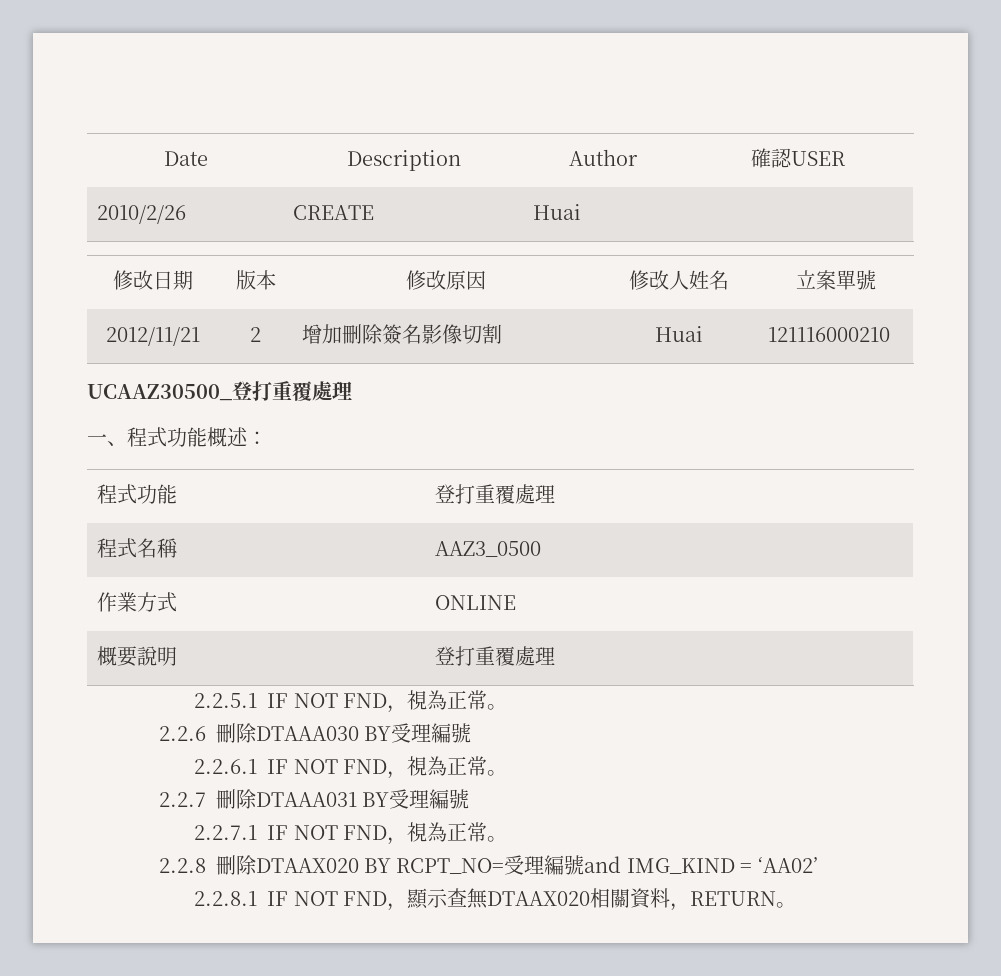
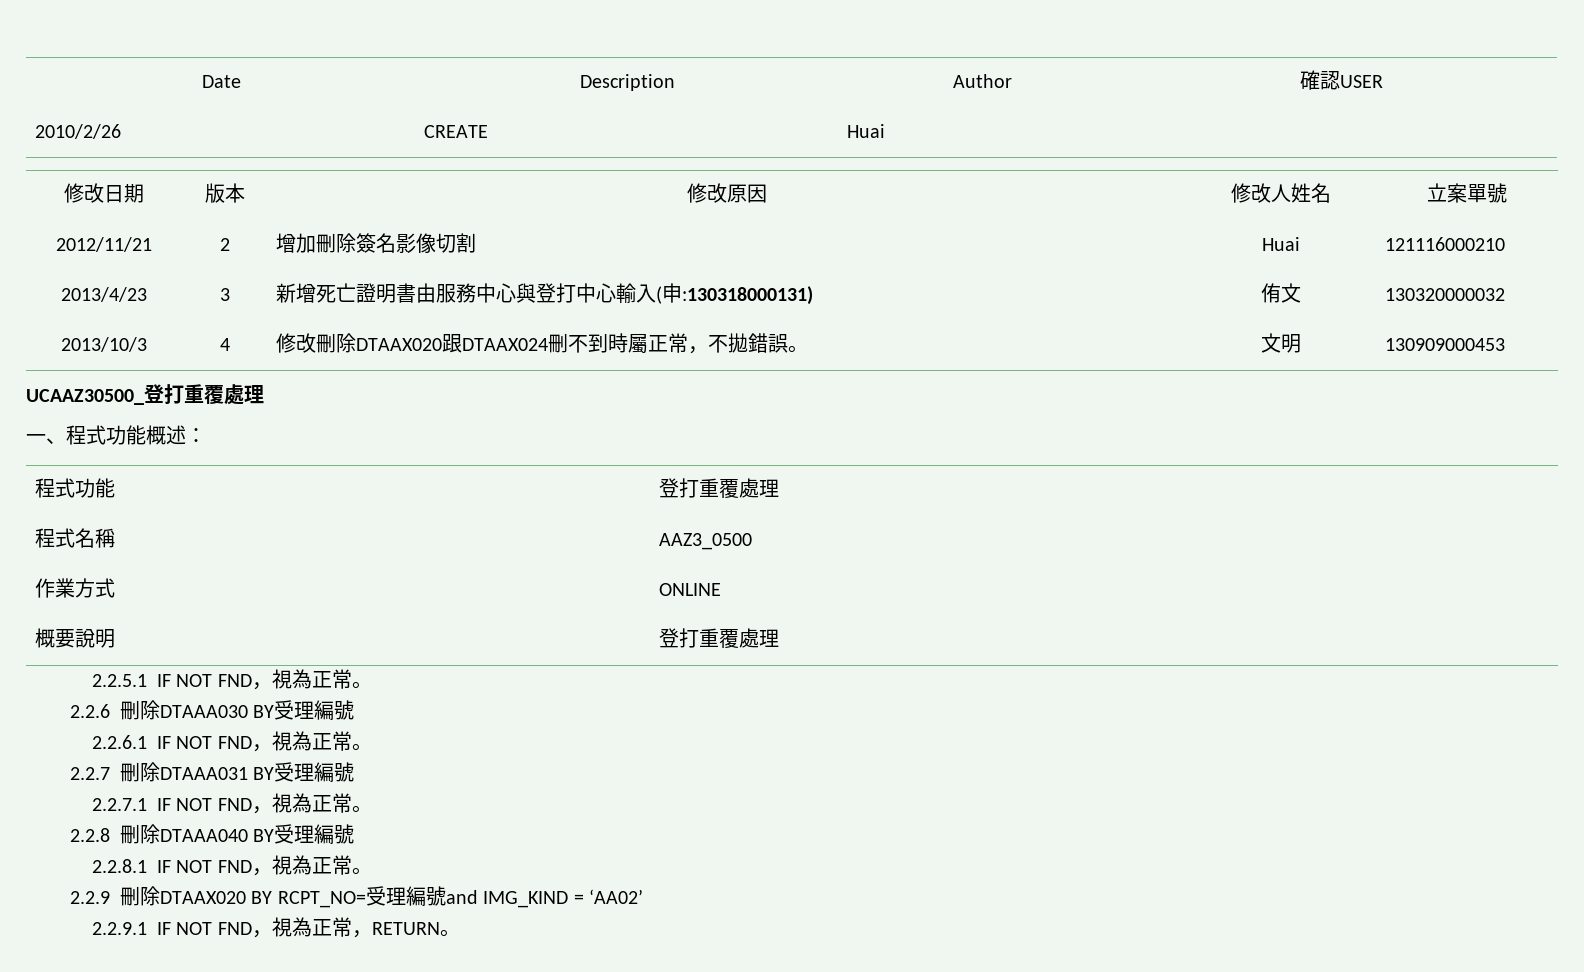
(891, 334) none -> [61,287,147,302] [219,288,230,301] [275,283,813,305] [1261,283,1301,303] [1384,288,1505,301] [61,337,147,352] [219,338,230,351] [275,333,808,354] [1261,333,1301,353] [1384,338,1505,351] // 2013/4/23 | 3 | 新增死亡證明書由服務中心與登打中心輸入(申:130318000131) | 侑文 | 130320000032 // 2013/10/3 | 4 | 修改刪除DTAAX020跟DTAAX024刪不到時屬正常，不拋錯誤。 | 文明 | 130909000453
(257, 865) none -> [160,824,355,844] [92,855,372,876] [70,886,161,906] DTAAA040 BY受理編號 // 2.2.8.1 IF NOT FND，視為正常。 // 2.2.9刪除
[194,888,671,911] 2.2.8.1 IF NOT FND，顯示查無DTAAX020相關資料 -> [92,917,352,938] 2.2.9.1 IF NOT FND，視為正常

